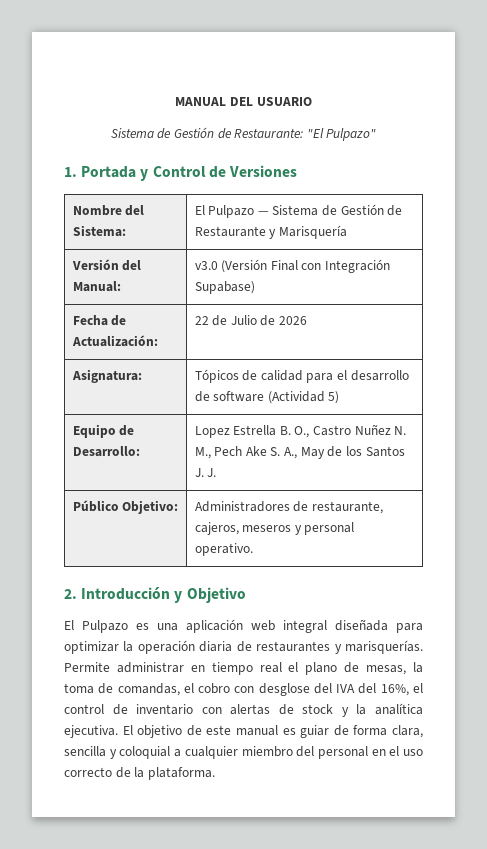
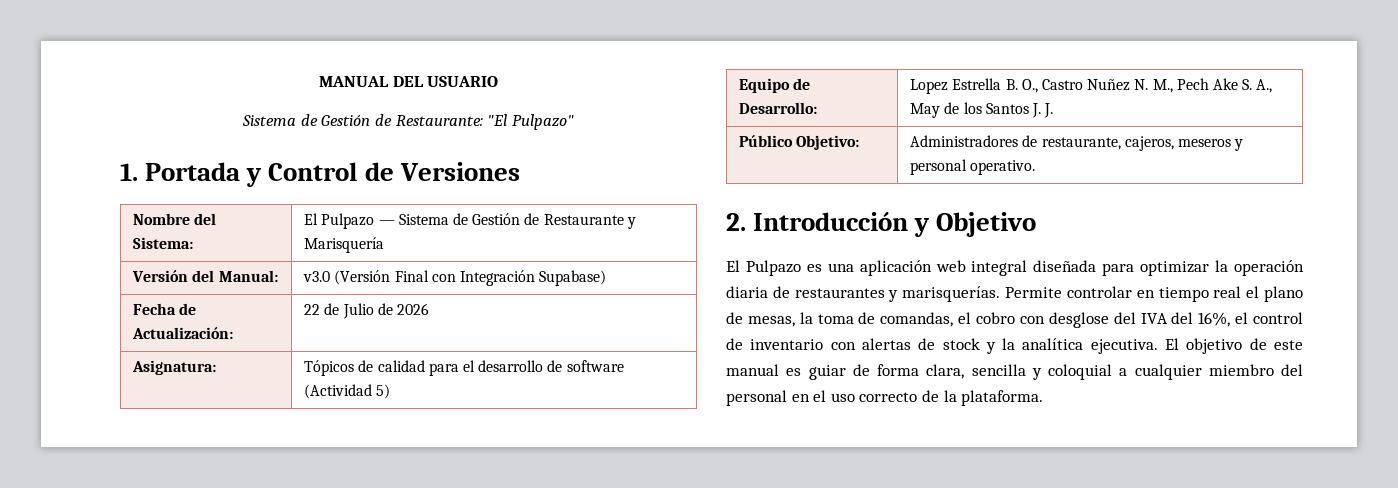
[116,662,184,673] administrar -> [1066,286,1132,298] controlar

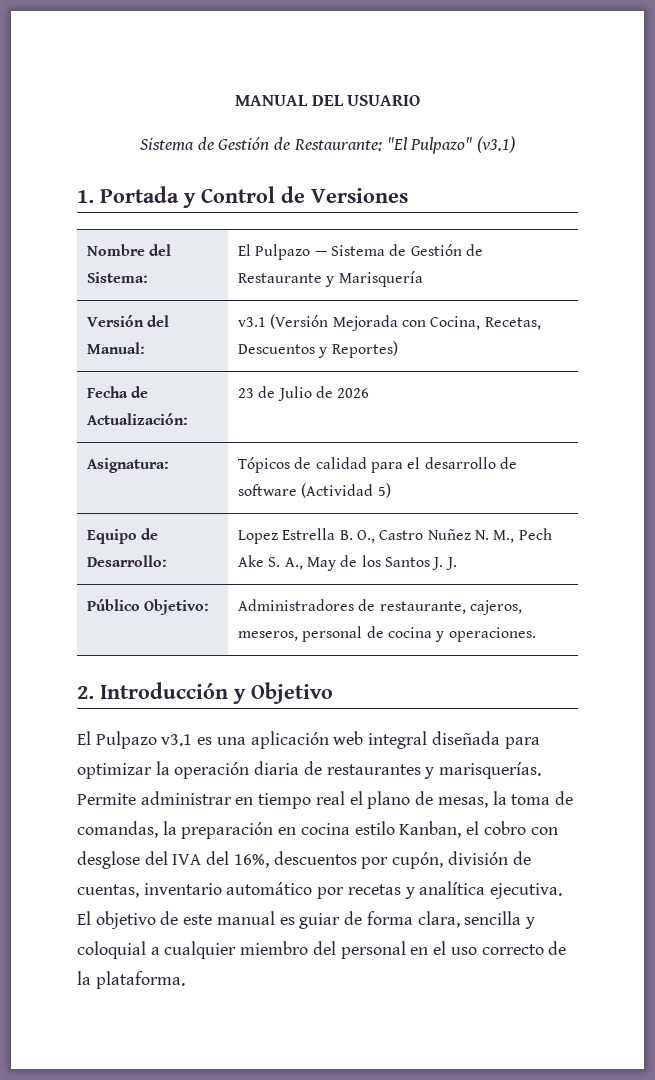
(574, 122) none -> [477,136,516,153] (v3.1)
[303,270,607,286] v3.0 (Versión Final con Integración Supabase) -> [238,314,541,331] [238,341,398,358] v3.1 (Versión Mejorada con Cocina, Recetas, Descuentos y Reportes)
[304,304,321,315] 22 -> [238,388,255,398] 23
[1178,139,1244,151] [910,159,1036,175] meseros y personal operativo. -> [238,626,536,642] meseros, personal de cocina y operaciones.
(801, 268) none -> [161,734,193,746] v3.1
[1066,286,1132,298] controlar -> [140,791,232,805] administrar
(954, 319) none -> [162,821,462,839] la preparación en cocina estilo Kanban,
[1235,312,1303,324] [726,338,1016,354] el control de inventario con alertas de stock y la -> [273,851,531,869] [77,882,415,899] descuentos por cupón, división de cuentas, inventario automático por recetas y

